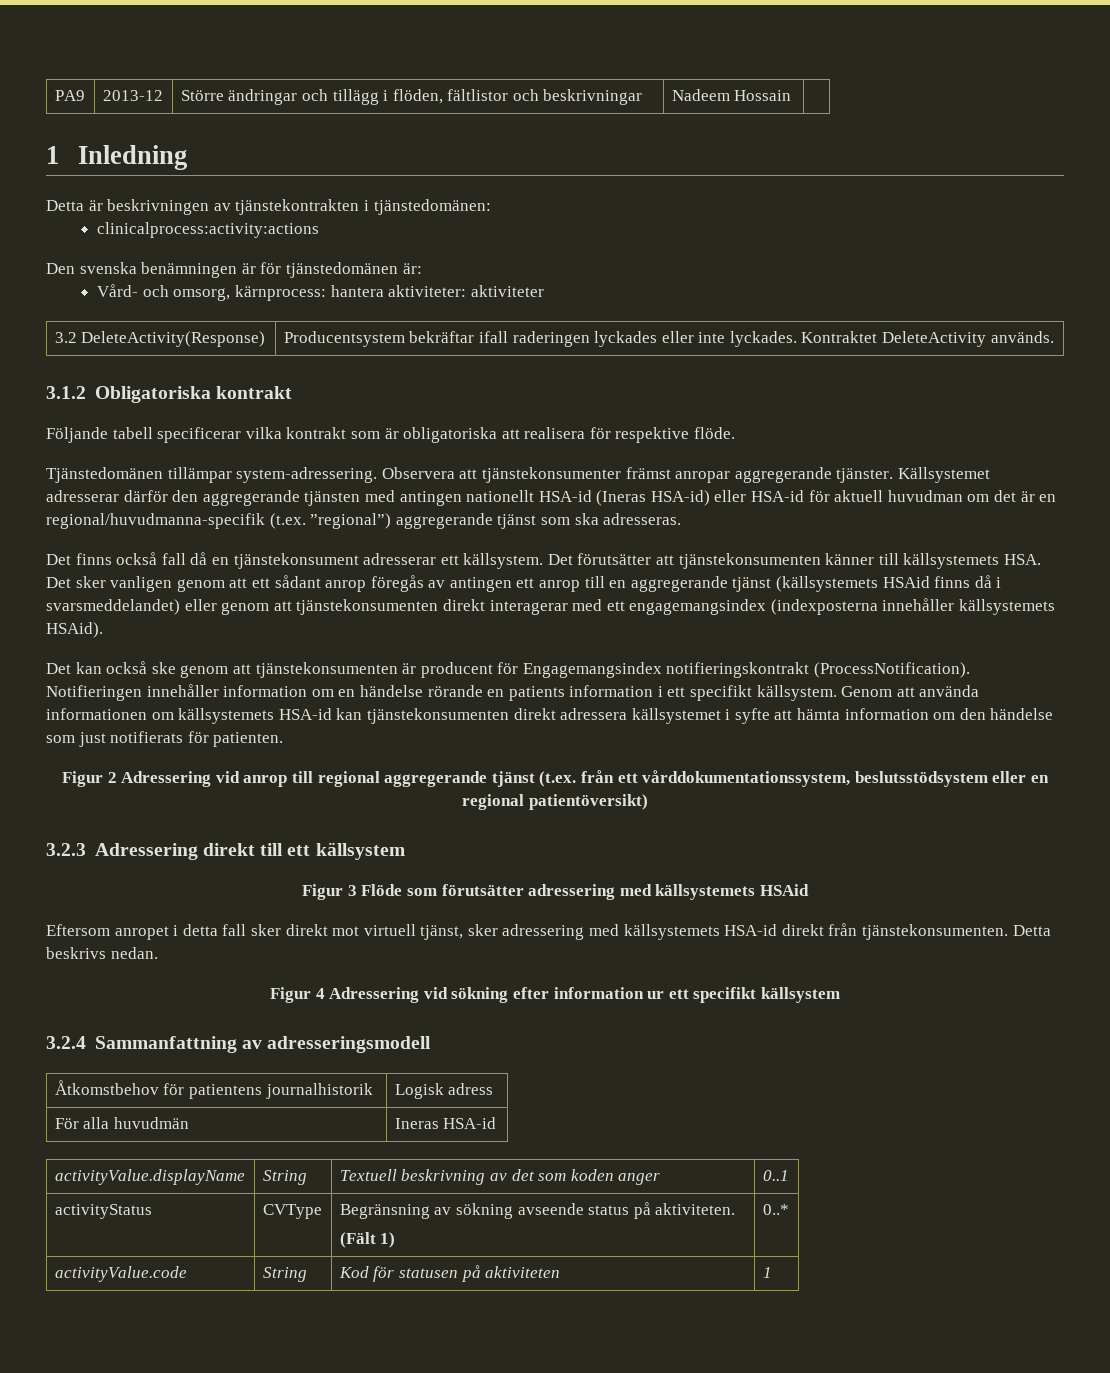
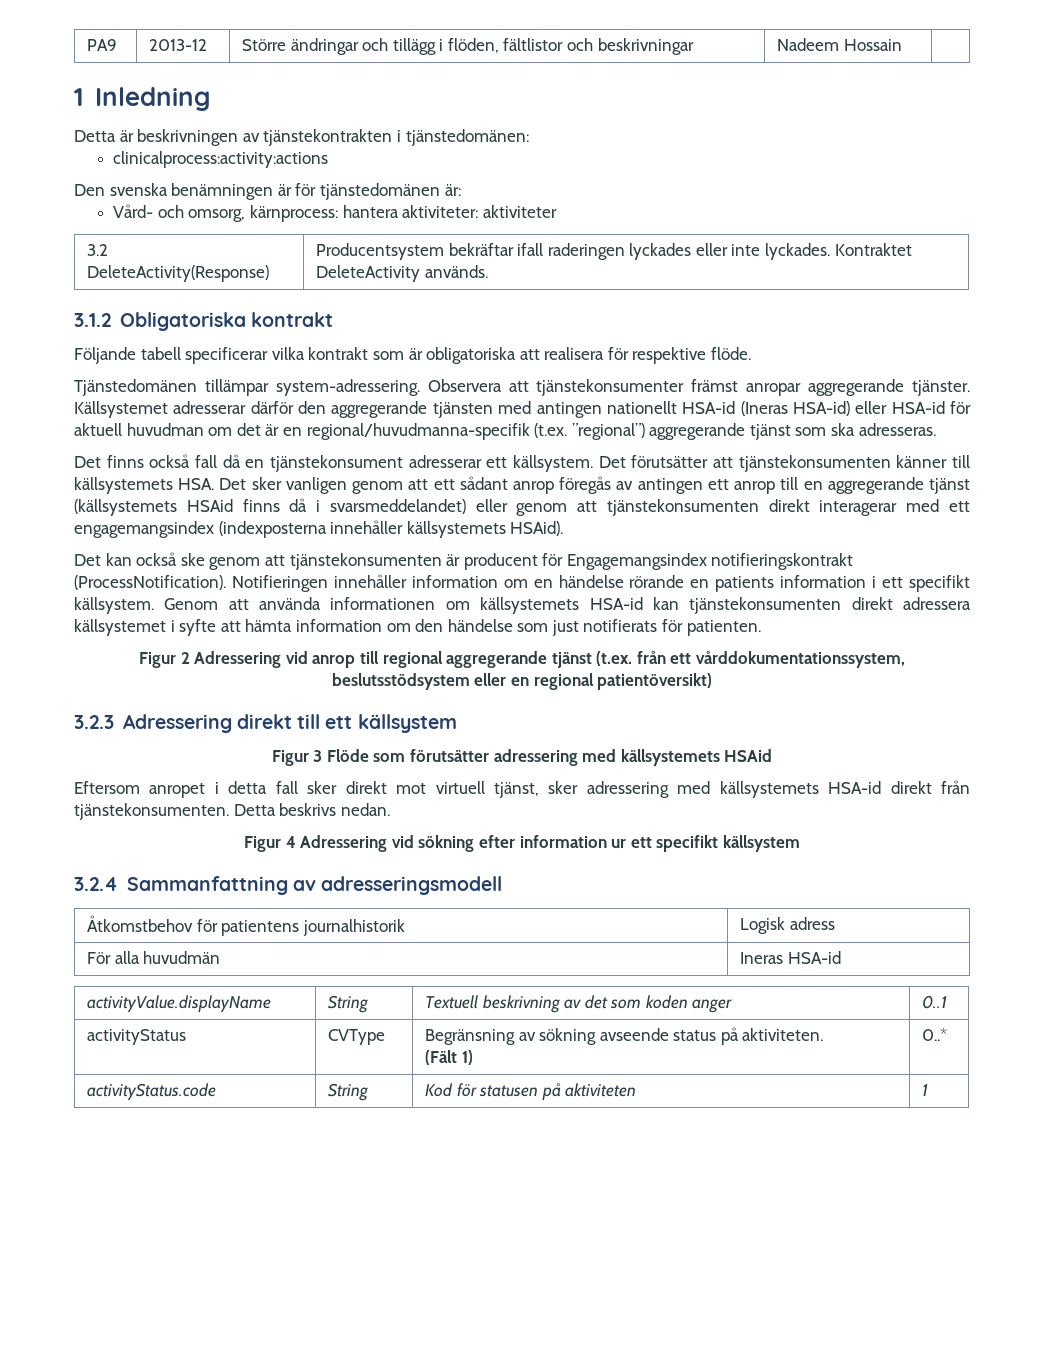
[54,1266,187,1282] activityValue.code -> [86,1083,216,1101] activityStatus.code

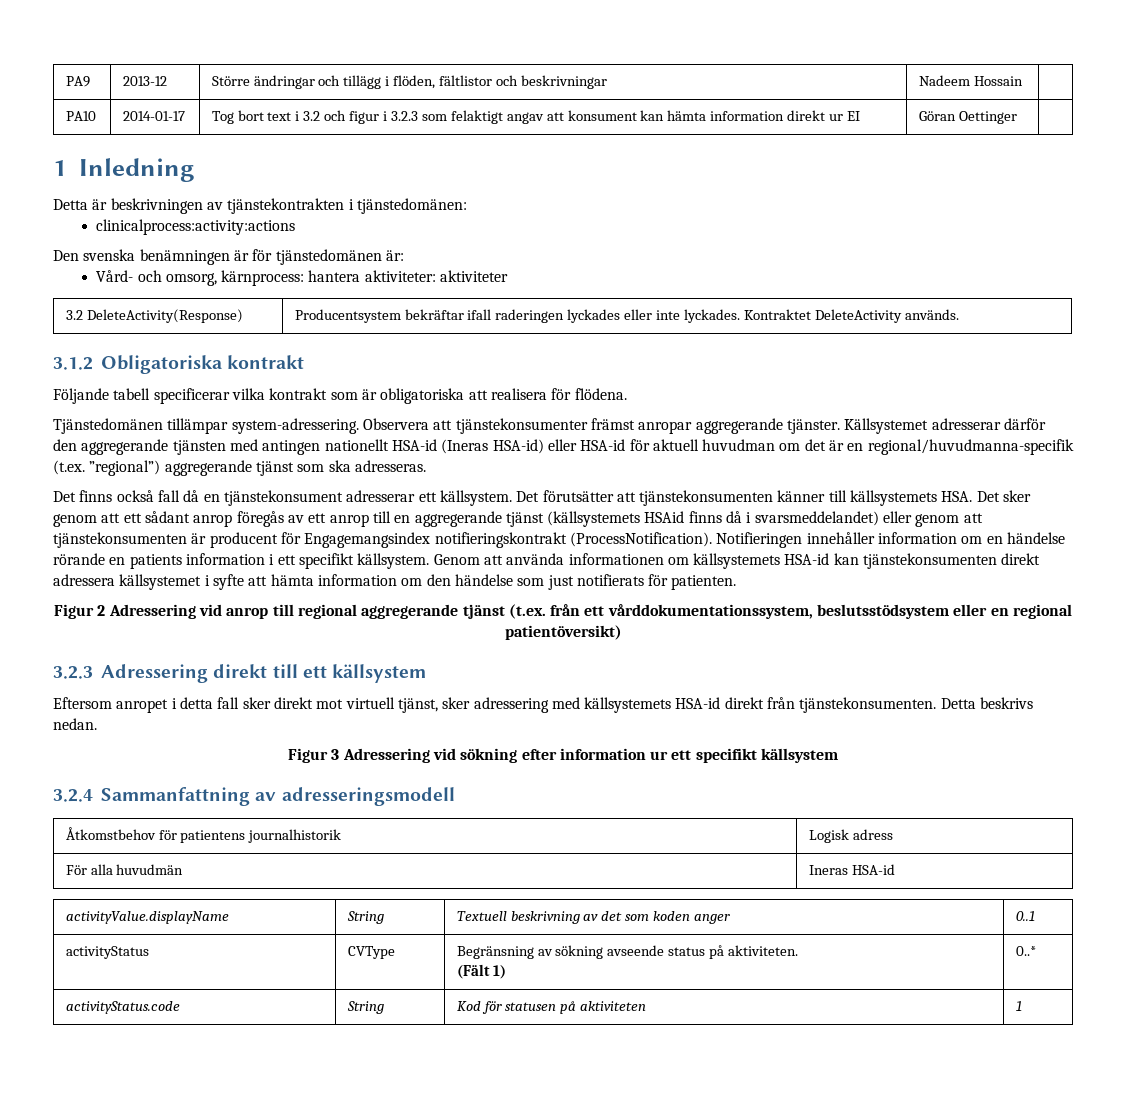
(902, 45) none -> [65,111,96,121] [122,111,185,121] [211,110,861,124] [918,111,1017,124] // PA10 | 2014-01-17 | Tog bort text i 3.2 och figur i 3.2.3 som felaktigt angav att konsument kan hämta information direkt ur EI | Göran Oettinger |
[632,347,752,364] respektive flöde. -> [574,388,627,400] flödena.
[285,477,347,494] vanligen -> (1032, 496) none
[637,478,703,494] antingen -> (304, 519) none
[768,499,970,516] [74,520,564,538] [74,552,442,570] direkt interagerar med ett engagemangsindex (indexposterna innehåller källsystemets HSAid). // Det kan också ske genom att tjänstekonsumenten -> (187, 540) none
[271,749,773,766] // Figur 3 Flöde som förutsätter adressering med källsystemets HSAid -> (427, 673) none
[285,836,296,848] 4 -> [331,749,340,760] 3

